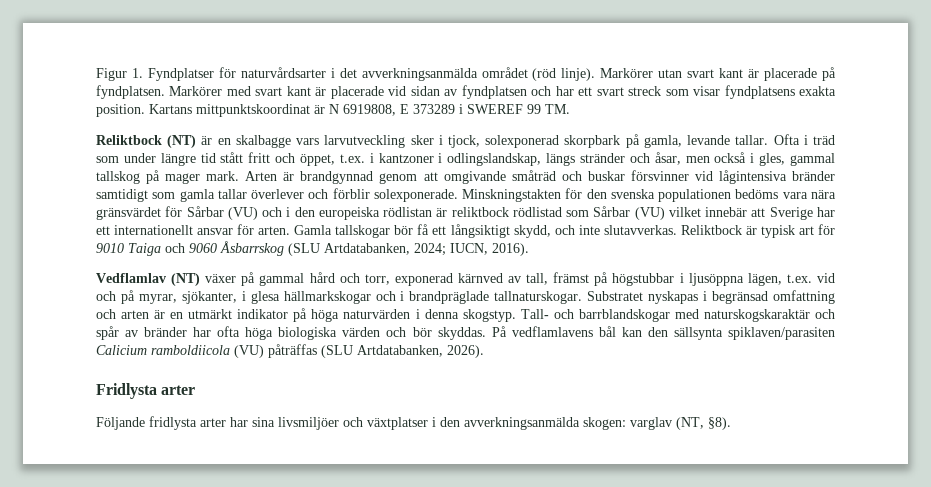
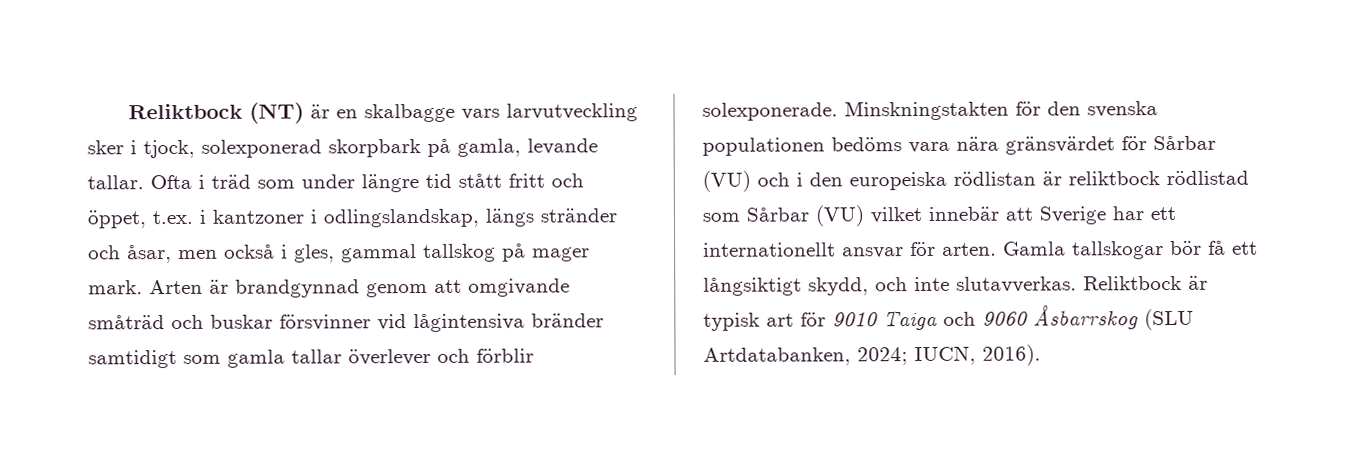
[96,67,837,81] [96,85,837,99] [96,104,570,117] Figur 1. Fyndplatser för naturvårdsarter i det avverkningsanmälda området (röd linje). Markörer utan svart kant är placerade på fyndplatsen. Markörer med svart kant är placerade vid sidan av fyndplatsen och har ett svart streck som visar fyndplatsens exakta position. Kartans mittpunktskoordinat är N 6919808, E 373289 i SWEREF 99 TM. // -> (128, 111) none
[96,272,835,286] [96,290,835,304] [96,308,835,322] [96,326,835,340] [96,344,484,358] [96,383,196,399] [96,416,731,430] // Vedflamlav (NT) växer på gammal hård och torr, exponerad kärnved av tall, främst på högstubbar i ljusöppna lägen, t.ex. vid och på myrar, sjökanter, i glesa hällmarkskogar och i brandpräglade tallnaturskogar. Substratet nyskapas i begränsad omfattning och arten är en utmärkt indikator på höga naturvärden i denna skogstyp. Tall- och barrblandskogar med naturskogskaraktär och spår av bränder har ofta höga biologiska värden och bör skyddas. På vedflamlavens bål kan den sällsynta spiklaven/parasiten Calicium ramboldiicola (VU) påträffas (SLU Artdatabanken, 2026). // Fridlysta arter // Följande fridlysta arter har sina livsmiljöer och växtplatser i den avverkningsanmälda skogen: varglav (NT, §8). -> (1041, 355) none

